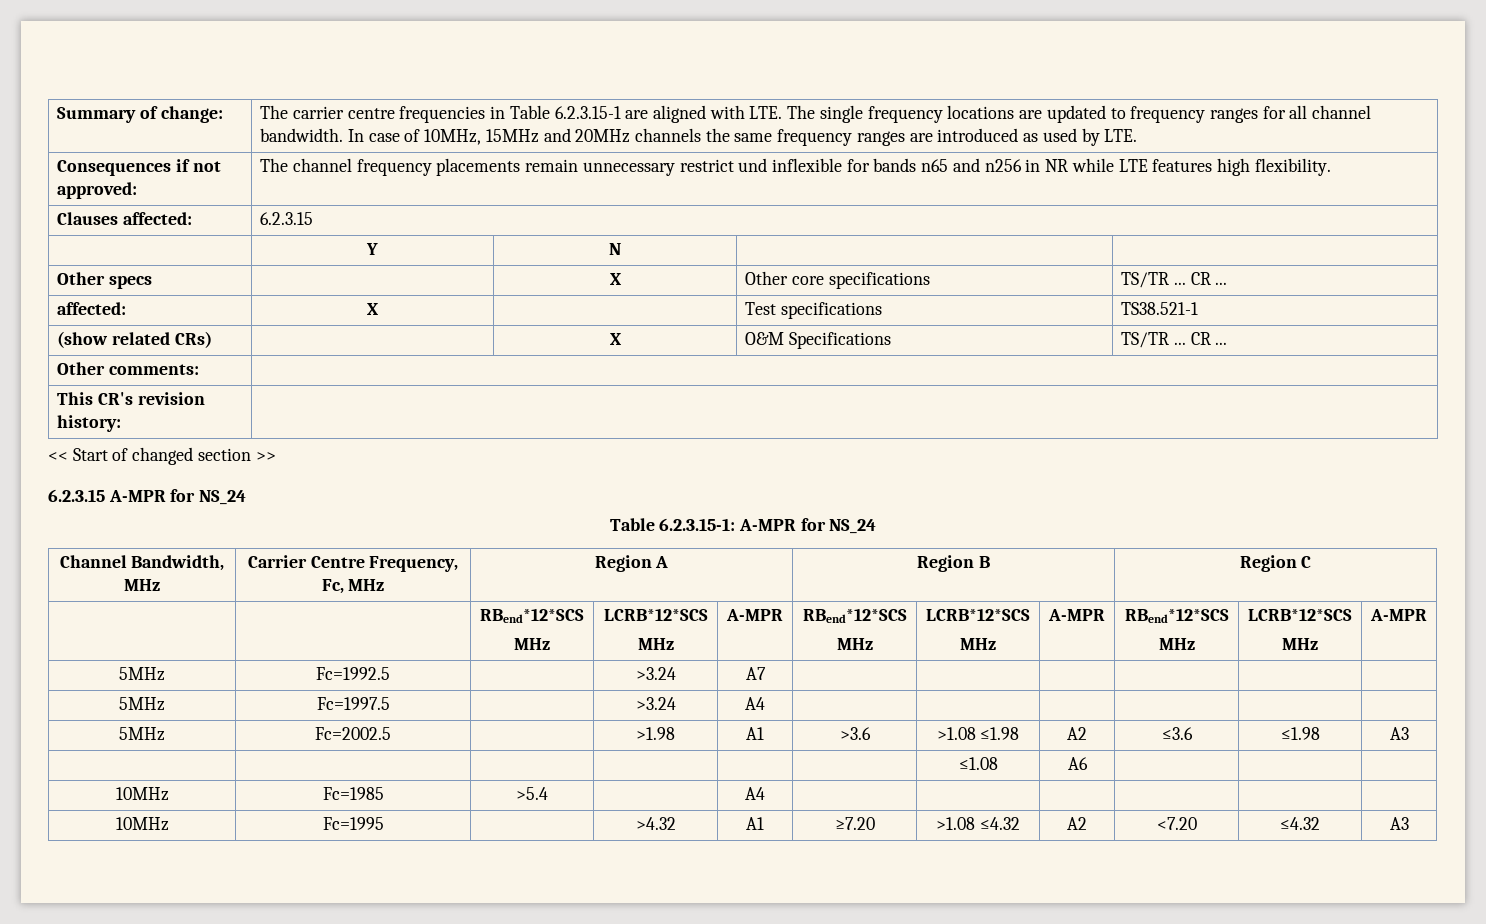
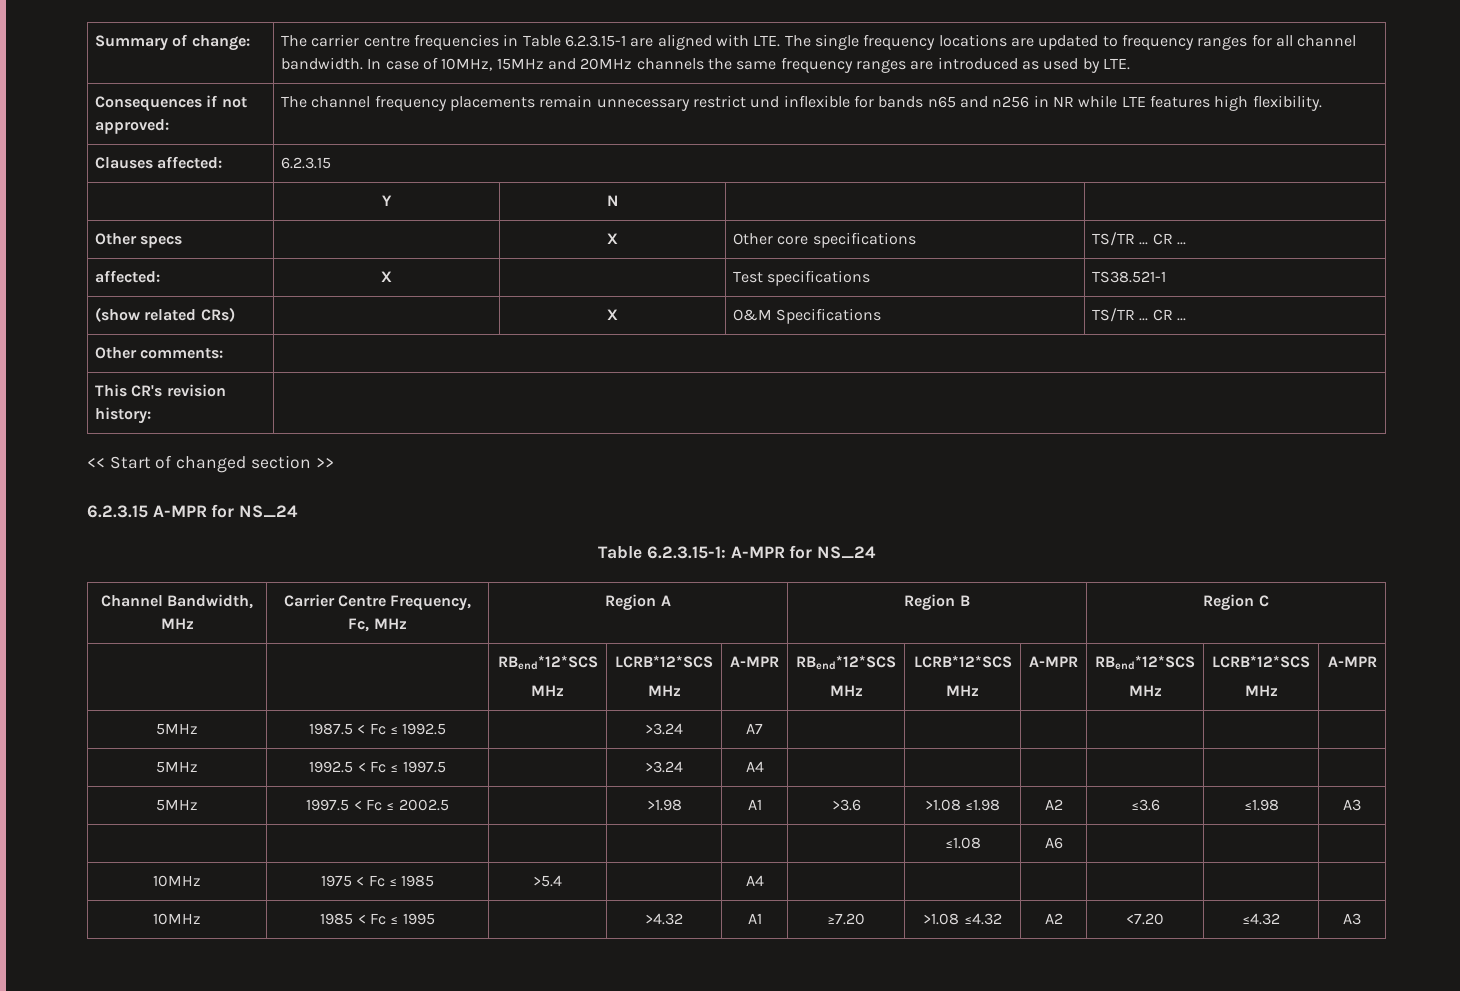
[316,667,390,680] [635,667,676,680] [745,667,766,680] [119,697,165,711] [316,697,390,710] [635,697,676,710] [745,697,765,710] [119,727,165,741] [315,727,391,740] Fc=1992.5 | | >3.24 | A7 | | | | | | // 5MHz | Fc=1997.5 | | >3.24 | A4 | | | | | | // 5MHz | Fc=2002.5 -> [308,723,447,735] [645,723,683,735] [746,723,763,734] [156,761,198,773] [309,761,446,773] [645,761,683,773] [745,761,764,772] [156,799,198,811] [306,799,449,811] 1987.5 < Fc ≤ 1992.5 | | >3.24 | A7 | | | | | | // 5MHz | 1992.5 < Fc ≤ 1997.5 | | >3.24 | A4 | | | | | | // 5MHz | 1997.5 < Fc ≤ 2002.5
[322,787,384,800] [516,787,548,800] [745,787,765,800] [115,817,169,831] [322,817,384,830] Fc=1985 | >5.4 | | A4 | | | | | | // 10MHz | Fc=1995 -> [320,875,435,887] [533,875,562,887] [745,875,764,886] [153,913,201,925] [320,913,435,925] 1975 < Fc ≤ 1985 | >5.4 | | A4 | | | | | | // 10MHz | 1985 < Fc ≤ 1995

